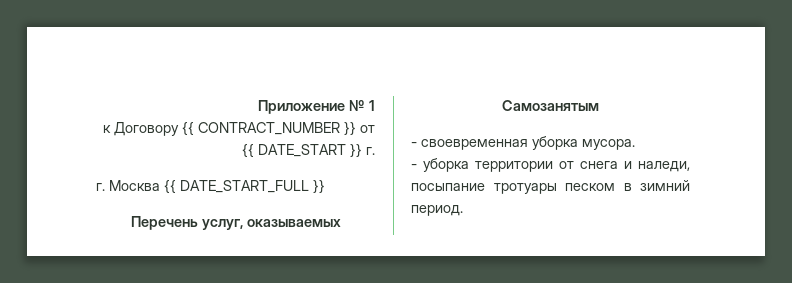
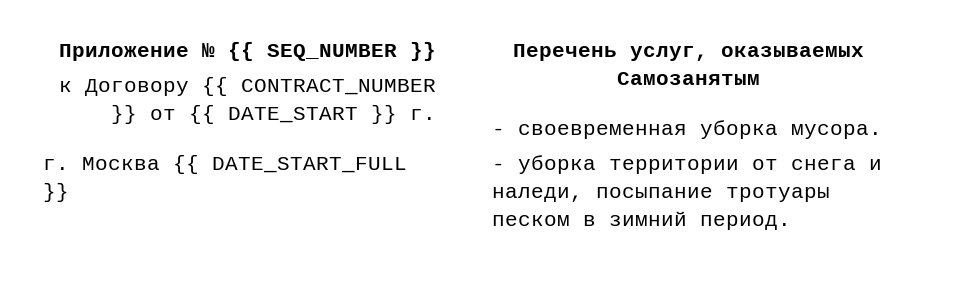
[369,100,375,111] 1 -> [228,42,436,61] {{ SEQ_NUMBER }}

